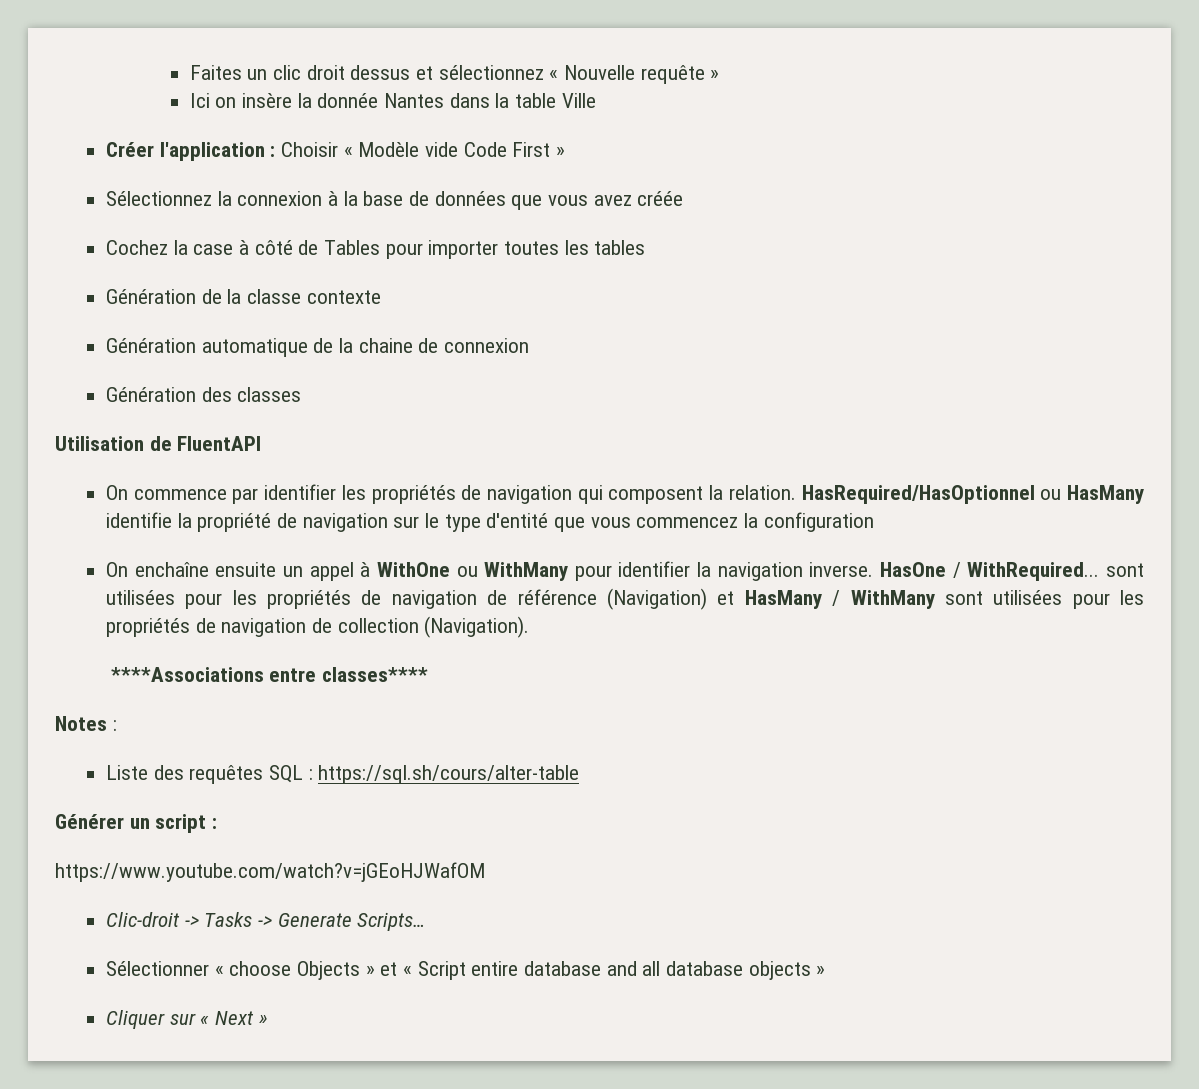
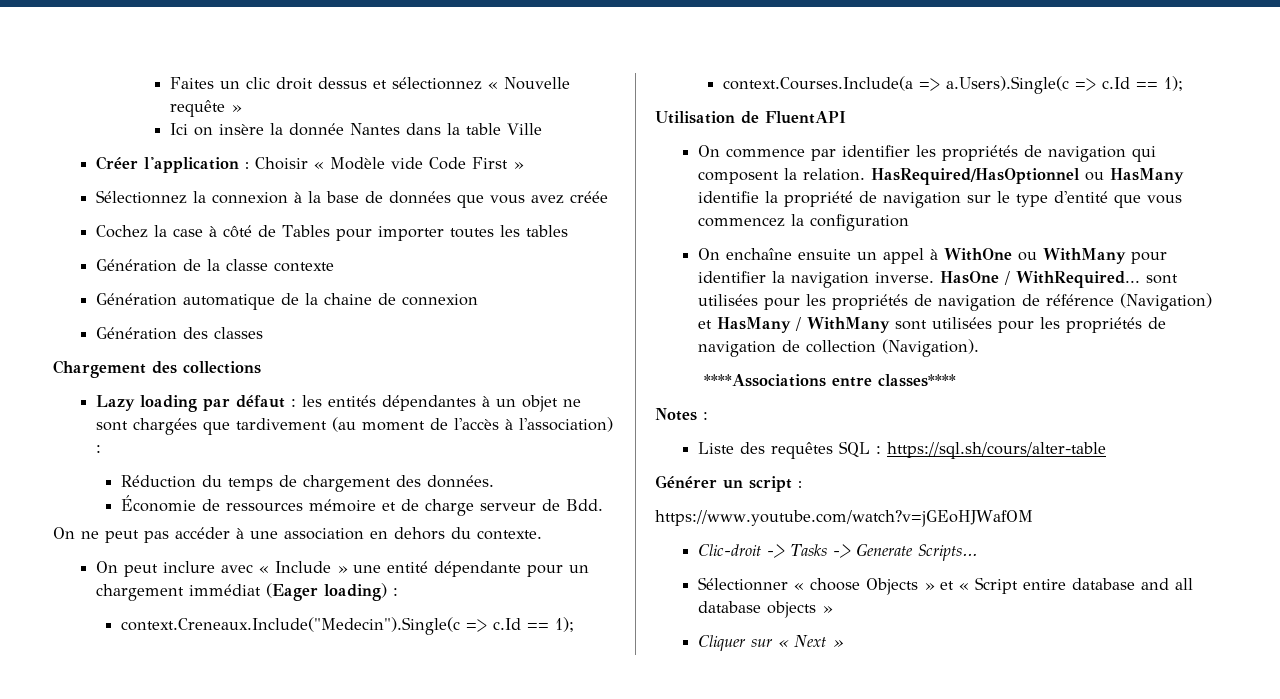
(302, 394) none -> [53,360,261,378] [95,395,581,412] [95,417,613,435] [95,445,101,453] [120,475,494,492] [120,495,603,516] [53,527,542,543] [95,561,589,577] [95,583,398,601] [120,617,574,635] [722,76,1183,94] // Chargement des collections // Lazy loading par défaut : les entités dépendantes à un objet ne sont chargées que tardivement (au moment de l'accès à l'association) : // Réduction du temps de chargement des données. // Économie de ressources mémoire et de charge serveur de Bdd. // On ne peut pas accéder à une association en dehors du contexte. // On peut inclure avec « Include » une entité dépendante pour un chargement immédiat (Eager loading) : // context.Creneaux.Include("Medecin").Single(c => c.Id == 1); // context.Courses.Include(a => a.Users).Single(c => c.Id == 1);

